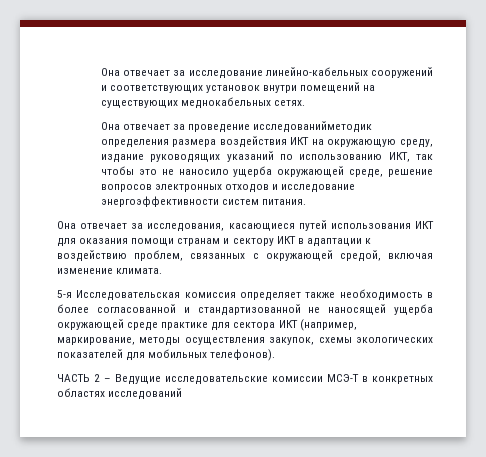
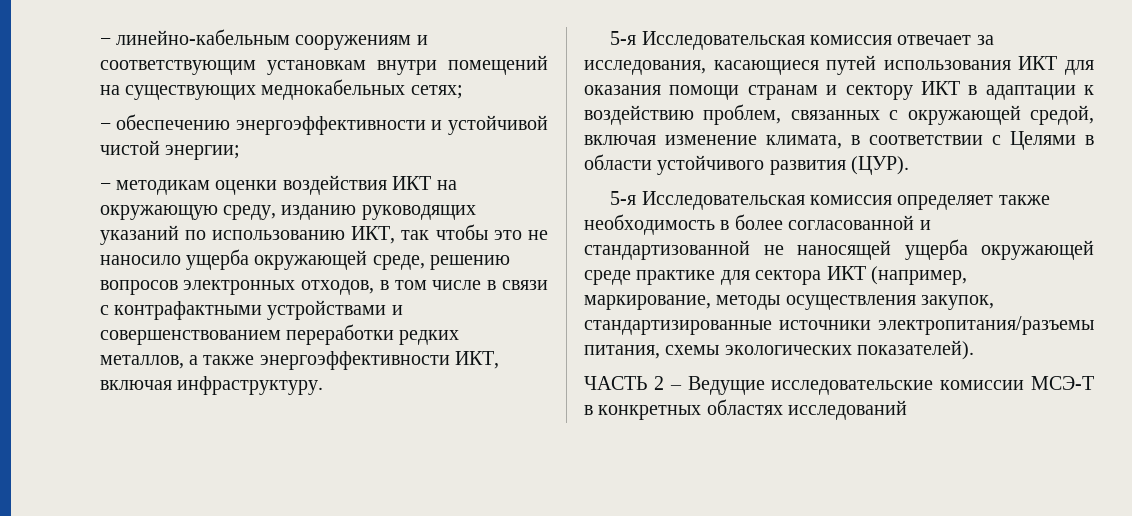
[100,67,433,79] [100,85,261,93] Она отвечает за исследование линейно-кабельных сооружений и соответствующих установок -> [99,29,428,50] [99,60,366,75] − линейно-кабельным сооружениям и соответствующим установкам
[274,100,306,106] [100,121,373,133] [100,139,217,148] сетях. // Она отвечает за проведение исследованийметодик определения размера -> [410,85,463,99] [99,114,548,135] [99,140,241,160] [99,180,278,195] сетях; // − обеспечению энергоэффективности и устойчивой чистой энергии; // − методикам оценки
[100,154,144,163] издание -> [281,205,357,220] изданию
[388,169,433,177] решение -> [430,255,511,270] решению
[225,184,356,193] [100,196,307,207] [57,221,76,229] отходов и исследование энергоэффективности систем питания. // Она -> [301,280,548,295] [99,300,403,320] [99,324,460,345] [99,351,500,370] [99,376,324,395] [610,31,892,50] отходов, в том числе в связи с контрафактными устройствами и совершенствованием переработки редких металлов, а также энергоэффективности ИКТ, включая инфраструктуру. // 5-я Исследовательская комиссия
[116,268,163,274] климата. -> [766,131,1094,150] [584,154,910,175] климата, в соответствии с Целями в области устойчивого развития (ЦУР).
[318,337,433,343] [57,349,276,361] схемы экологических показателей для мобильных телефонов). -> [584,316,1094,335] [584,340,975,360] стандартизированные источники электропитания/разъемы питания, схемы экологических показателей).

